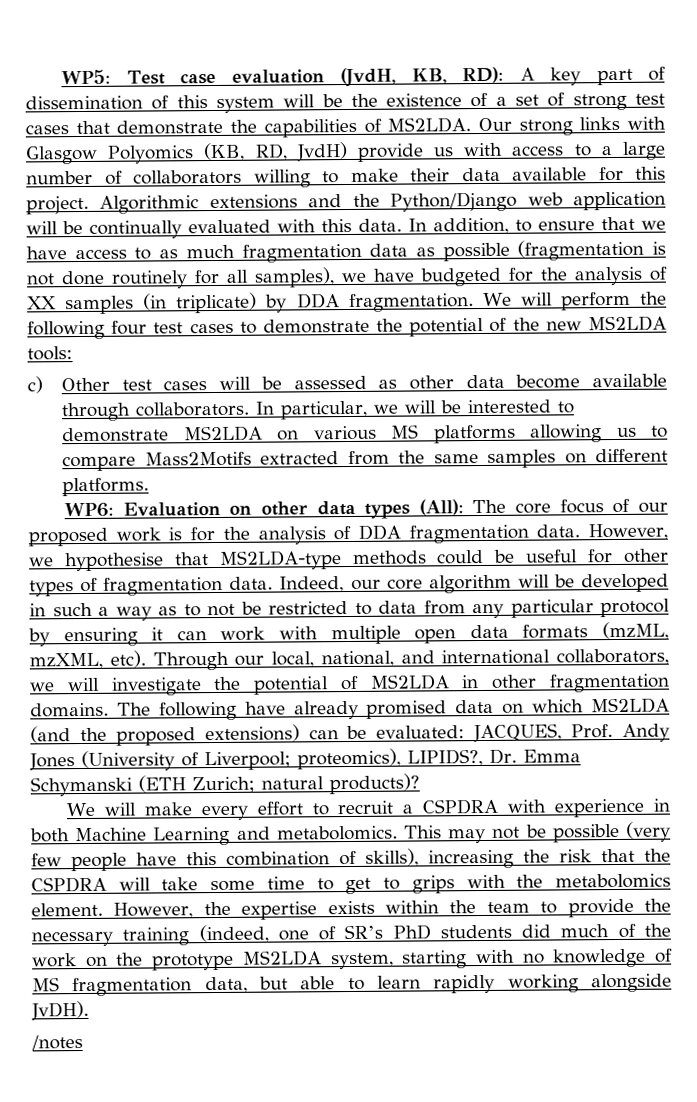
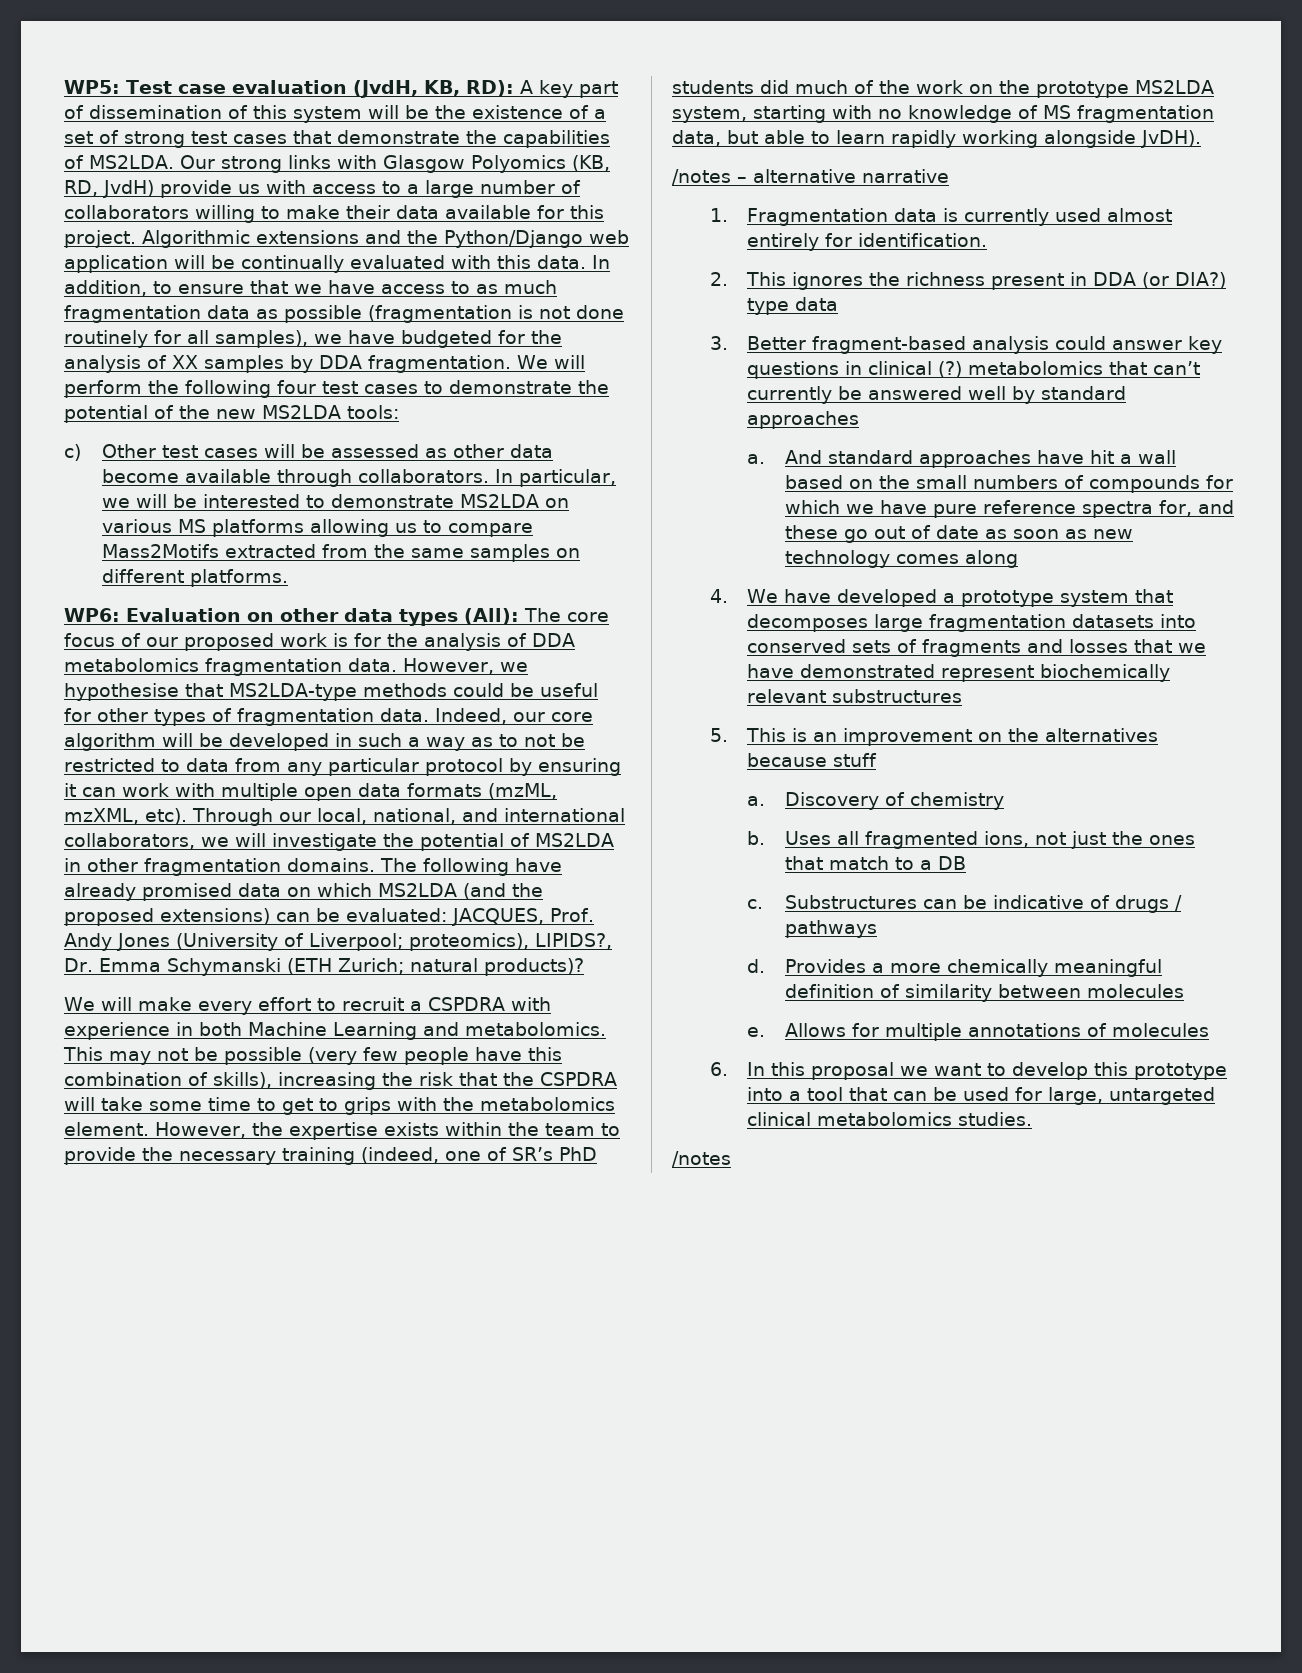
[143,292,258,314] (in triplicate) -> (284, 364) none
(401, 532) none -> [64,658,199,672] metabolomics
(89, 1010) none -> [672,169,949,185] [709,208,1173,226] [747,233,988,251] [709,272,1227,290] [747,297,839,315] [709,336,1223,354] [747,361,1201,379] [747,386,1127,404] [747,411,860,429] [747,450,1177,468] [785,475,1234,493] [785,500,1235,518] [785,525,1134,543] [785,550,1019,568] [709,589,1174,607] [747,614,1197,632] [747,639,1207,657] [747,664,1171,682] [747,689,963,703] [709,728,1159,746] [747,753,878,767] [747,792,1005,810] [747,831,1196,849] [785,856,967,870] [747,895,1183,913] [785,920,878,938] [747,959,1163,977] [785,984,1185,1002] [747,1023,1210,1041] [709,1062,1228,1080] [747,1087,1216,1105] [747,1112,1033,1126] // /notes – alternative narrative // 1. Fragmentation data is currently used almost entirely for identification. // 2. This ignores the richness present in DDA (or DIA?) type data // 3. Better fragment-based analysis could answer key questions in clinical (?) metabolomics that can’t currently be answered well by standard approaches // a. And standard approaches have hit a wall based on the small numbers of compounds for which we have pure reference spectra for, and these go out of date as soon as new technology comes along // 4. We have developed a prototype system that decomposes large fragmentation datasets into conserved sets of fragments and losses that we have demonstrated represent biochemically relevant substructures // 5. This is an improvement on the alternatives because stuff // a. Discovery of chemistry // b. Uses all fragmented ions, not just the ones that match to a DB // c. Substructures can be indicative of drugs / pathways // d. Provides a more chemically meaningful definition of similarity between molecules // e. Allows for multiple annotations of molecules // 6. In this proposal we want to develop this prototype into a tool that can be used for large, untargeted clinical metabolomics studies.

